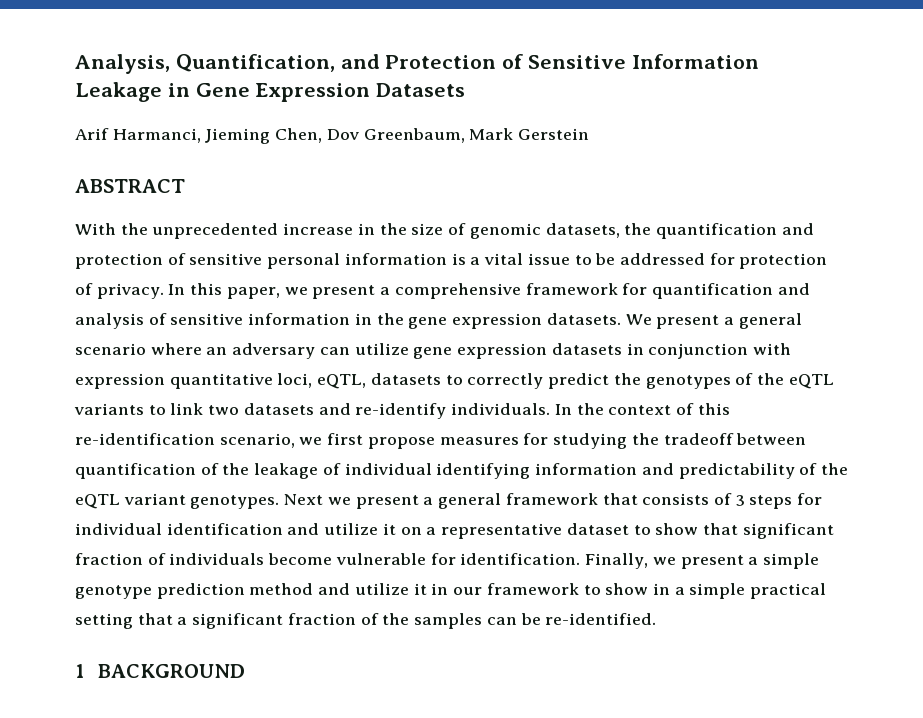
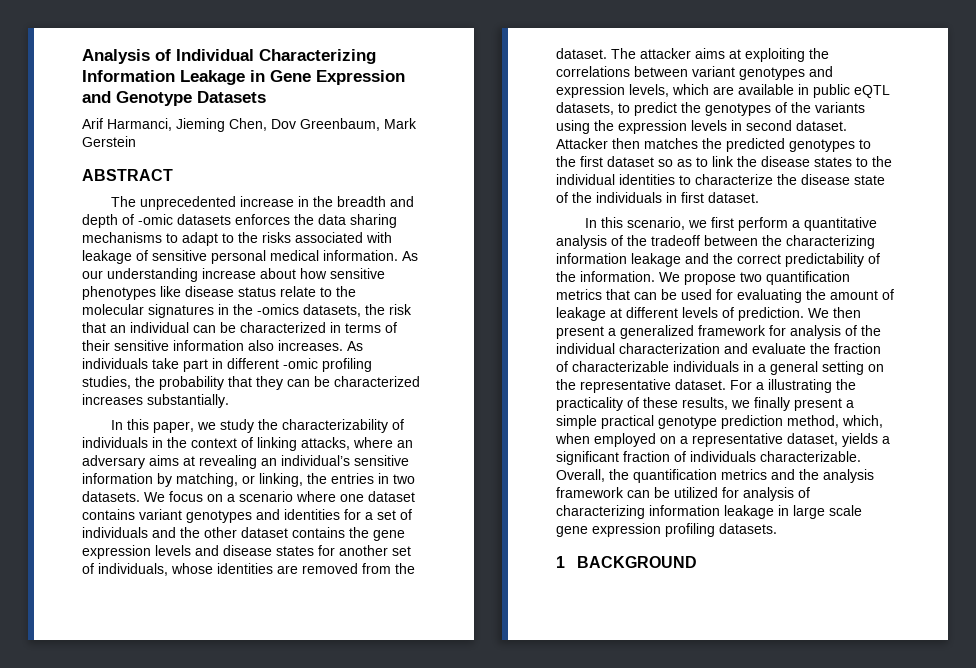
[75,54,627,74] Analysis, Quantification, and Protection of Sensitive -> [82,49,376,64] Analysis of Individual Characterizing
(371, 92) none -> [82,91,192,106] and Genotype
[75,223,148,235] With the -> [111,196,137,207] The
[411,223,814,239] [75,253,828,269] [75,283,810,299] [75,313,802,329] [75,343,791,359] [75,373,544,389] size of genomic datasets, the quantification and protection of sensitive personal information is a vital issue to be addressed for protection of privacy. In this paper, we present a comprehensive framework for quantification and analysis of sensitive information in the gene expression datasets. We present a general scenario where an adversary can utilize gene expression datasets in conjunction with expression quantitative loci, eQTL, datasets to correctly -> [337,196,415,207] [82,214,397,228] [82,232,392,246] [82,250,418,264] [82,268,385,282] [82,286,356,300] [82,304,412,318] [82,322,397,333] [82,340,363,351] [82,358,372,372] [82,376,420,390] [82,394,229,408] [111,419,405,433] [82,437,413,451] [82,455,409,469] [82,473,415,487] [82,491,415,502] [82,509,412,523] [82,527,405,541] [82,545,411,559] [82,563,415,576] [556,48,829,62] [556,66,833,80] [556,84,890,98] [556,102,630,115] breadth and depth of -omic datasets enforces the data sharing mechanisms to adapt to the risks associated with leakage of sensitive personal medical information. As our understanding increase about how sensitive phenotypes like disease status relate to the molecular signatures in the -omics datasets, the risk that an individual can be characterized in terms of their sensitive information also increases. As individuals take part in different -omic profiling studies, the probability that they can be characterized increases substantially. // In this paper, we study the characterizability of individuals in the context of linking attacks, where an adversary aims at revealing an individual’s sensitive information by matching, or linking, the entries in two datasets. We focus on a scenario where one dataset contains variant genotypes and identities for a set of individuals and the other dataset contains the gene expression levels and disease states for another set of individuals, whose identities are removed from the dataset. The attacker aims at exploiting the correlations between variant genotypes and expression levels, which are available in public eQTL datasets, to
[788,374,834,389] [74,403,730,419] [75,433,807,449] [75,463,848,479] [75,493,823,509] [75,523,834,539] [75,553,819,569] [75,583,827,599] [75,613,657,629] eQTL variants to link two datasets and re-identify individuals. In the context of this re-identification scenario, we first propose measures for studying the tradeoff between quantification of the leakage of individual identifying information and predictability of the eQTL variant genotypes. Next we present a general framework that consists of 3 steps for individual identification and utilize it on a representative dataset to show that significant fraction of individuals become vulnerable for identification. Finally, we present a simple genotype prediction method and utilize it in our framework to show in a simple practical setting that a significant fraction of the samples can be re-identified. -> [815,102,865,113] [556,120,847,134] [556,138,871,152] [556,156,892,167] [556,174,885,185] [556,192,759,203] [585,217,878,231] [556,235,875,249] [556,253,880,267] [556,271,850,285] [556,289,894,303] [556,307,861,321] [556,325,881,339] [556,343,881,354] [556,361,884,375] [556,379,856,393] [556,397,854,411] [556,415,883,429] [555,433,890,447] [556,451,861,465] [556,469,874,483] [556,487,810,501] [556,505,862,519] [556,523,777,537] variants using the expression levels in second dataset. Attacker then matches the predicted genotypes to the first dataset so as to link the disease states to the individual identities to characterize the disease state of the individuals in first dataset. // In this scenario, we first perform a quantitative analysis of the tradeoff between the characterizing information leakage and the correct predictability of the information. We propose two quantification metrics that can be used for evaluating the amount of leakage at different levels of prediction. We then present a generalized framework for analysis of the individual characterization and evaluate the fraction of characterizable individuals in a general setting on the representative dataset. For a illustrating the practicality of these results, we finally present a simple practical genotype prediction method, which, when employed on a representative dataset, yields a significant fraction of individuals characterizable. Overall, the quantification metrics and the analysis framework can be utilized for analysis of characterizing information leakage in large scale gene expression profiling datasets.

